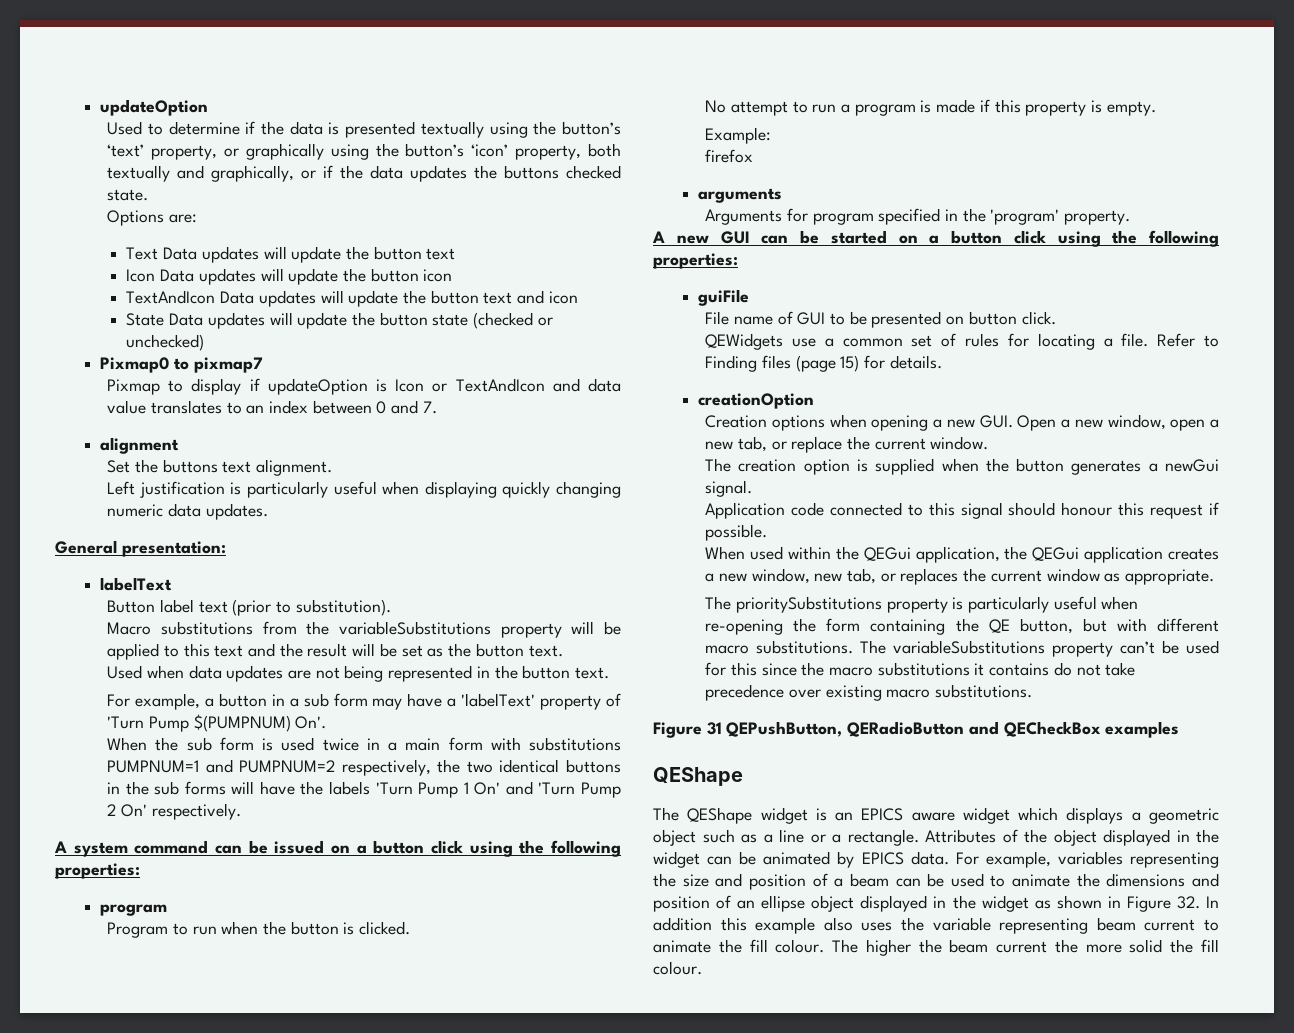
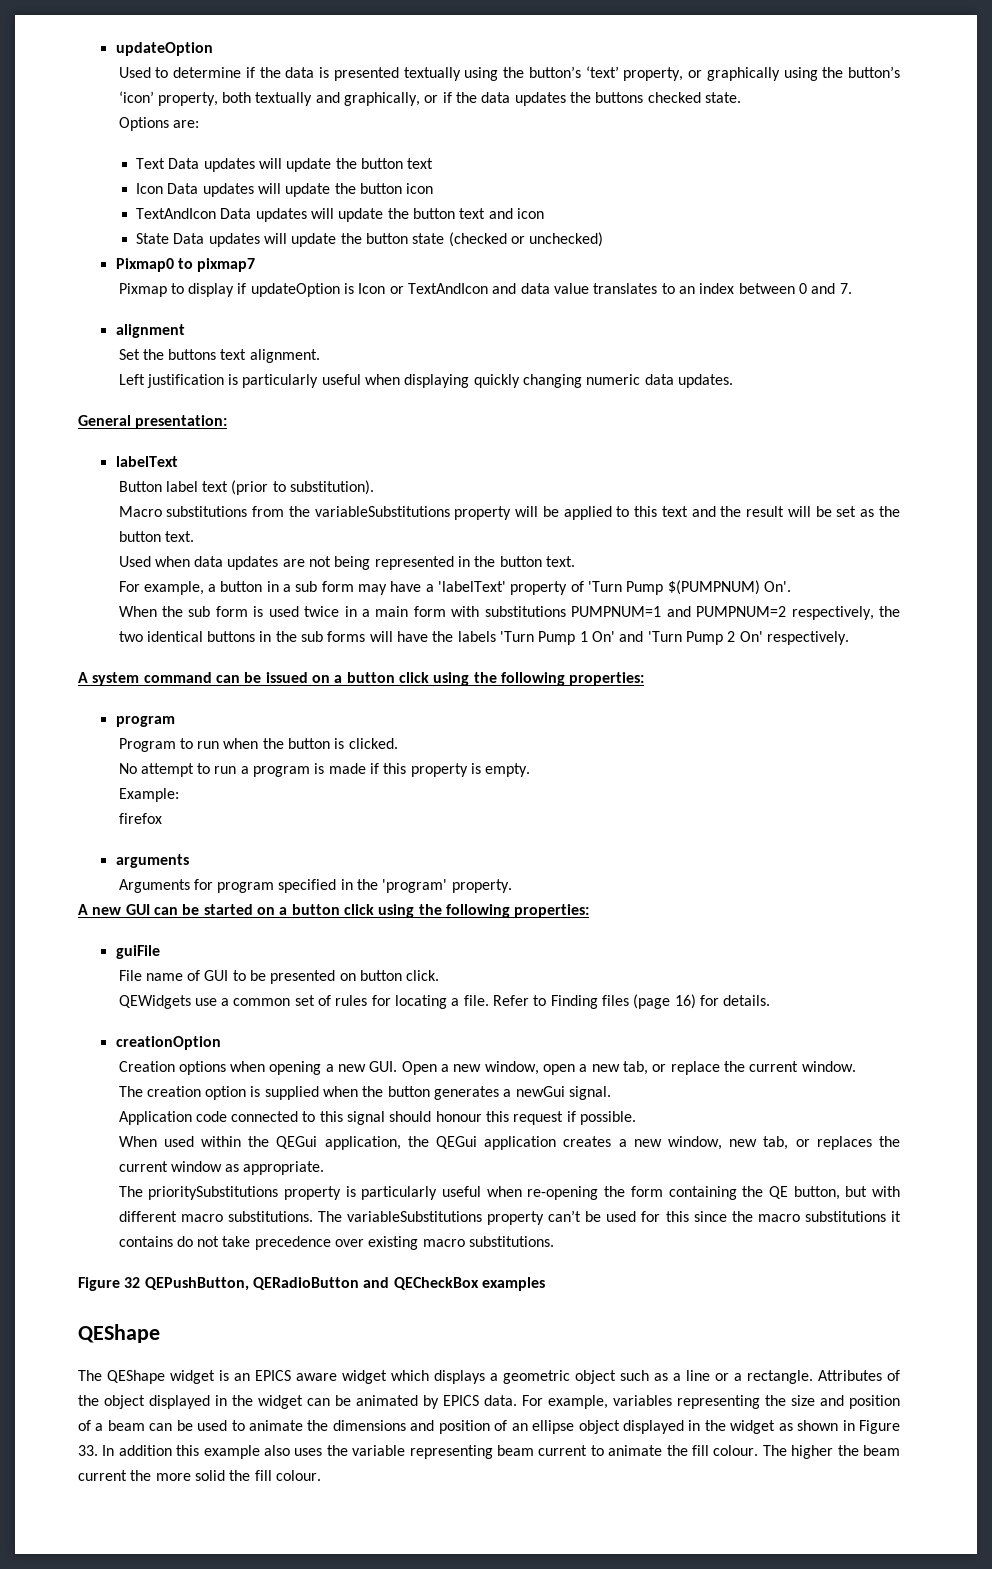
[840,355,860,372] 15) -> [674,994,696,1009] 16)
[706,722,722,735] 31 -> [124,1277,141,1288] 32
[1176,896,1200,909] 32. -> [78,1445,98,1456] 33.

